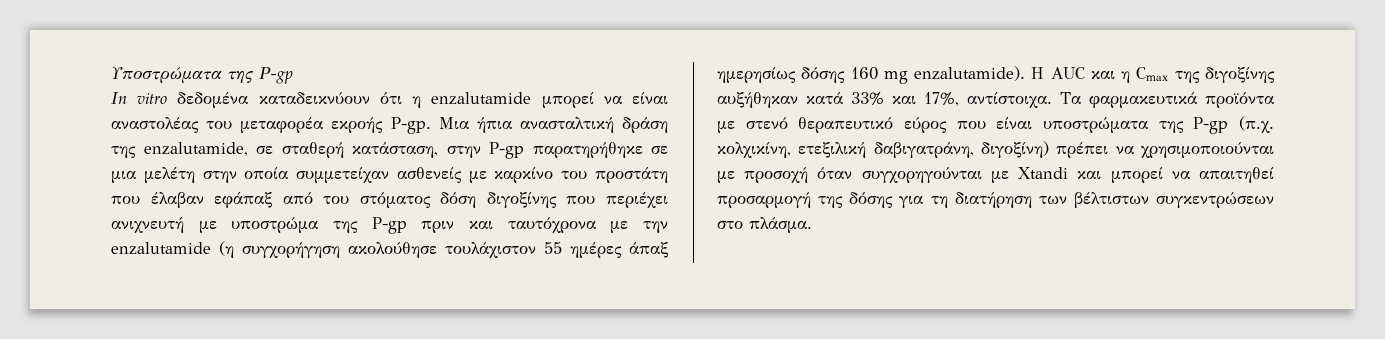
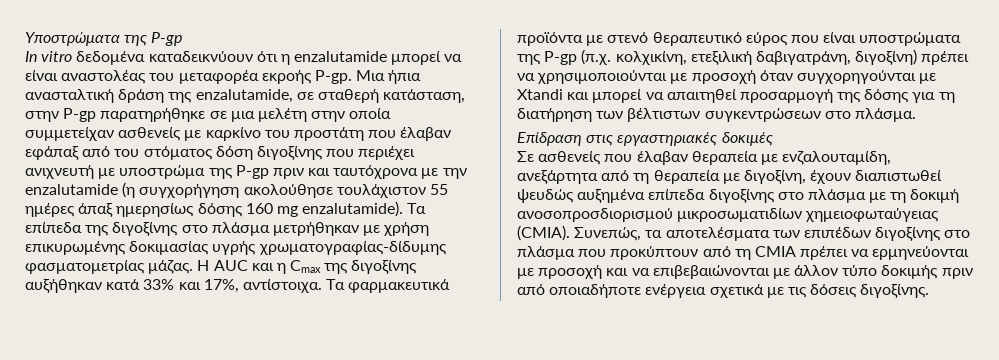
(1026, 73) none -> [407,203,427,214] [25,222,430,236] [25,241,447,255] [25,260,194,274] Τα επίπεδα της διγοξίνης στο πλάσμα μετρήθηκαν με χρήση επικυρωμένης δοκιμασίας υγρής χρωματογραφίας-δίδυμης φασματομετρίας μάζας.
(812, 225) none -> [517,132,773,146] [517,151,892,165] [517,170,943,184] [517,189,960,203] [517,208,940,222] [517,225,971,241] [517,246,970,260] [517,265,973,279] [517,284,930,298] // Επίδραση στις εργαστηριακές δοκιμές // Σε ασθενείς που έλαβαν θεραπεία με ενζαλουταμίδη, ανεξάρτητα από τη θεραπεία με διγοξίνη, έχουν διαπιστωθεί ψευδώς αυξημένα επίπεδα διγοξίνης στο πλάσμα με τη δοκιμή ανοσοπροσδιορισμού μικροσωματιδίων χημειοφωταύγειας (CMIA). Συνεπώς, τα αποτελέσματα των επιπέδων διγοξίνης στο πλάσμα που προκύπτουν από τη CMIA πρέπει να ερμηνεύονται με προσοχή και να επιβεβαιώνονται με άλλον τύπο δοκιμής πριν από οποιαδήποτε ενέργεια σχετικά με τις δόσεις διγοξίνης.

